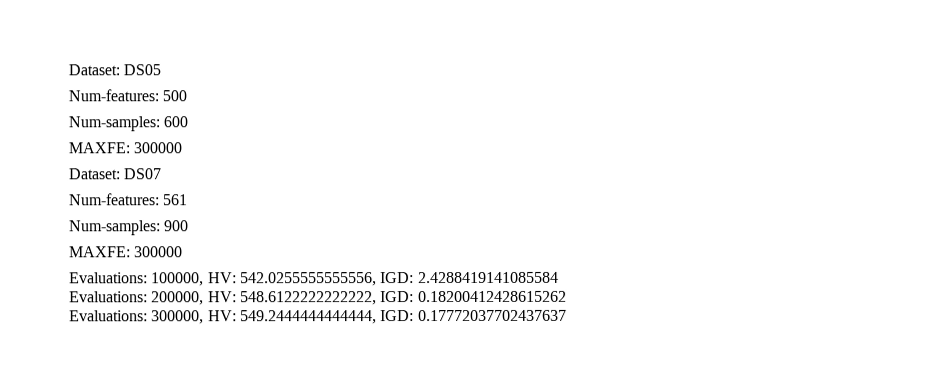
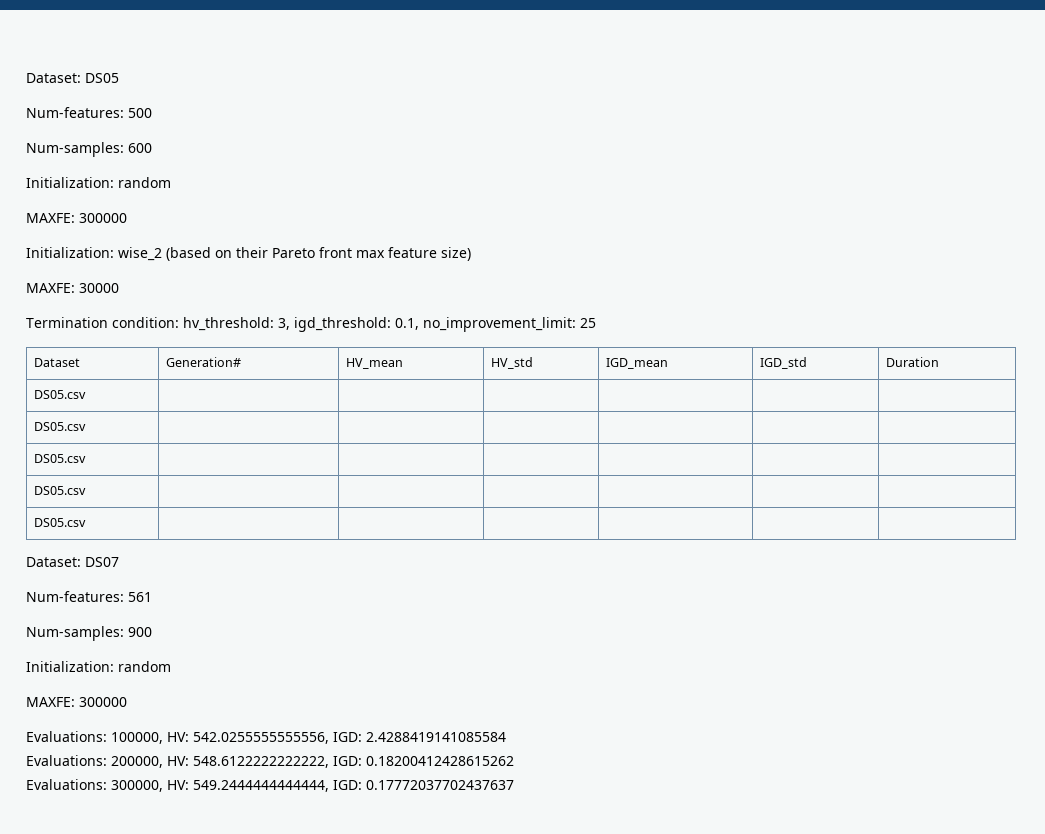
[68,142,183,154] // MAXFE: 300000 -> [26,177,171,188] [26,213,127,223] [26,247,471,261] [26,283,119,293] [26,317,596,332] [34,358,81,367] [166,357,242,367] [346,358,404,369] [491,357,534,369] [606,358,669,369] [760,357,808,369] [886,357,940,367] [34,390,87,399] [34,422,87,431] [34,454,87,463] [34,486,87,495] [34,518,87,527] // Initialization: random // MAXFE: 300000 // Initialization: wise_2 (based on their Pareto front max feature size) // MAXFE: 30000 // Termination condition: hv_threshold: 3, igd_threshold: 0.1, no_improvement_limit: 25 // Dataset | Generation# | HV_mean | HV_std | IGD_mean | IGD_std | Duration // DS05.csv | | | | | | // DS05.csv | | | | | | // DS05.csv | | | | | | // DS05.csv | | | | | | // DS05.csv | | | | | |
(190, 226) none -> [26,661,171,672] // Initialization: random

